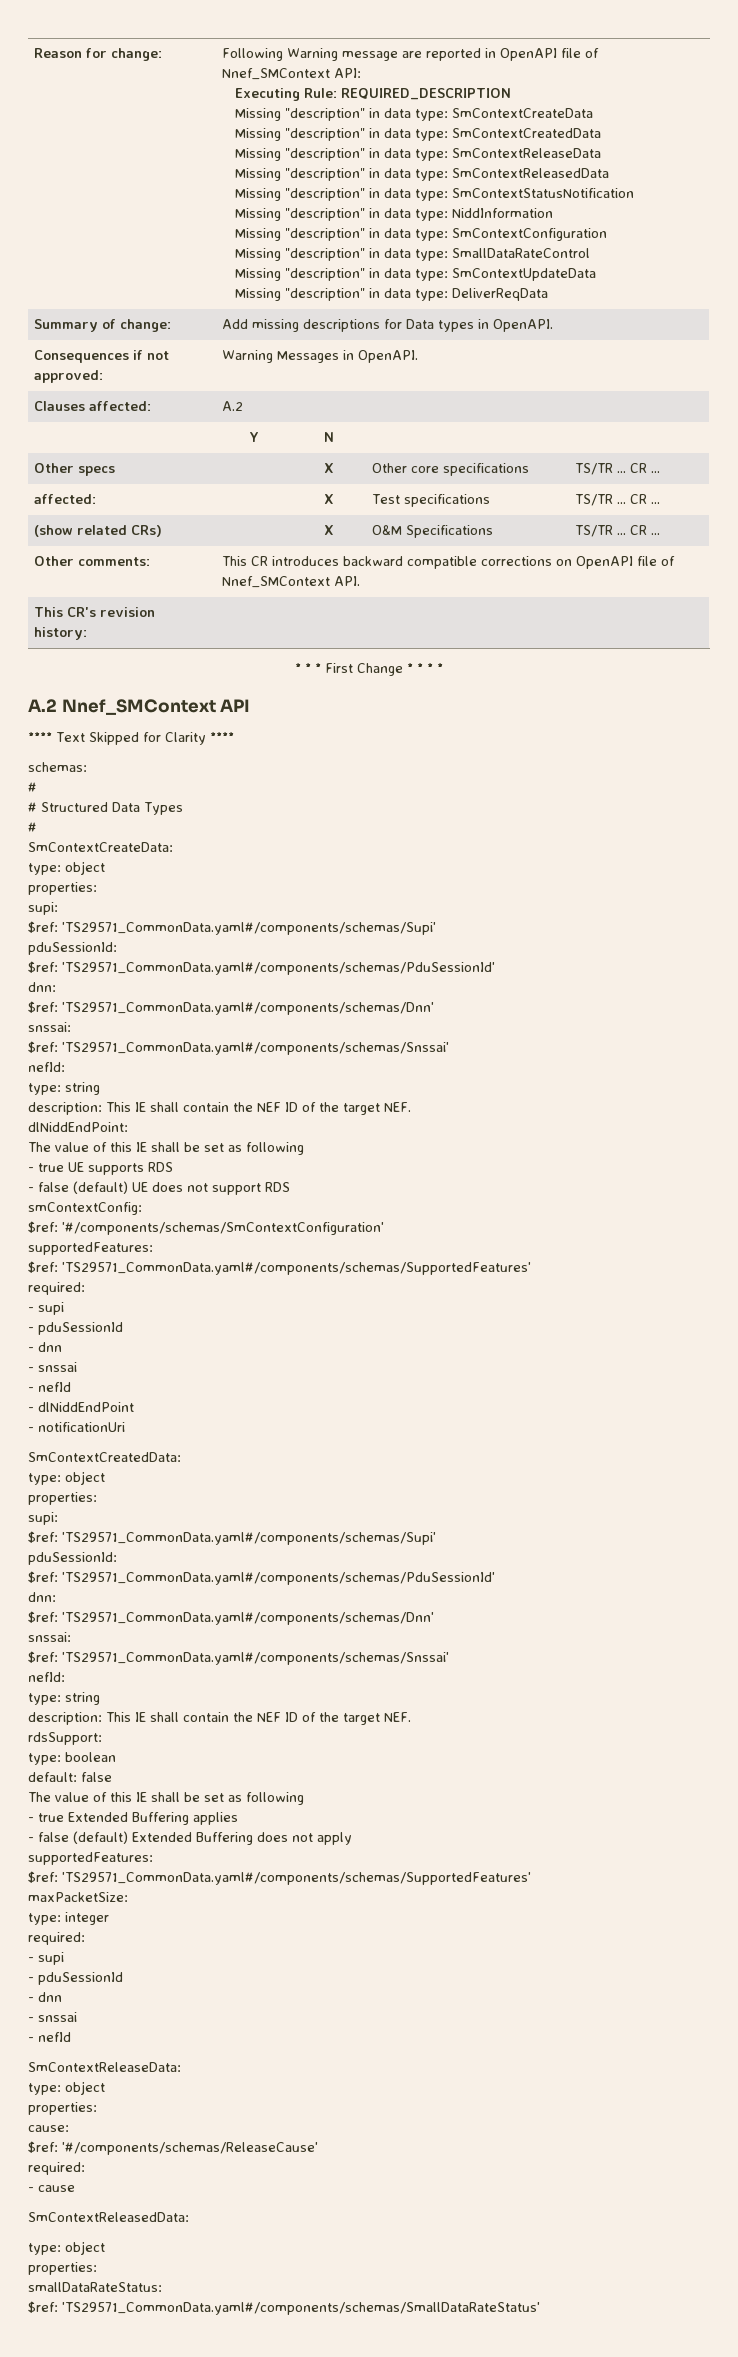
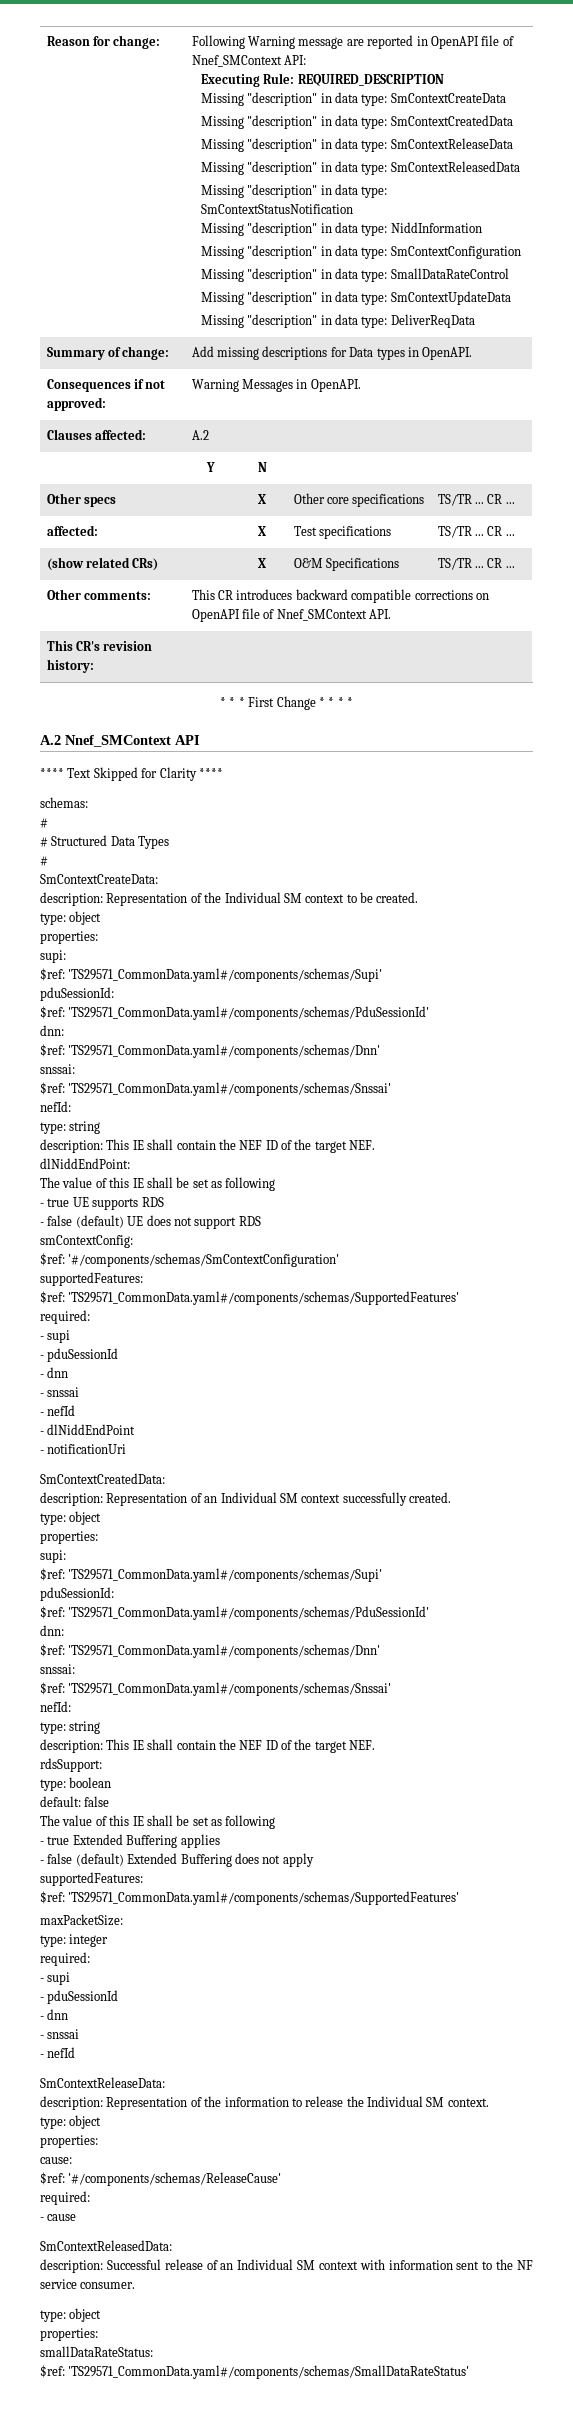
(173, 847) none -> [40,892,419,906] // description: Representation of the Individual SM context to be created.
(181, 1457) none -> [40,1492,451,1506] // description: Representation of an Individual SM context successfully created.
(181, 2067) none -> [40,2096,489,2110] // description: Representation of the information to release the Individual SM context.
(189, 2217) none -> [40,2259,534,2273] [40,2279,136,2289] // description: Successful release of an Individual SM context with information sent to the NF service consumer.

